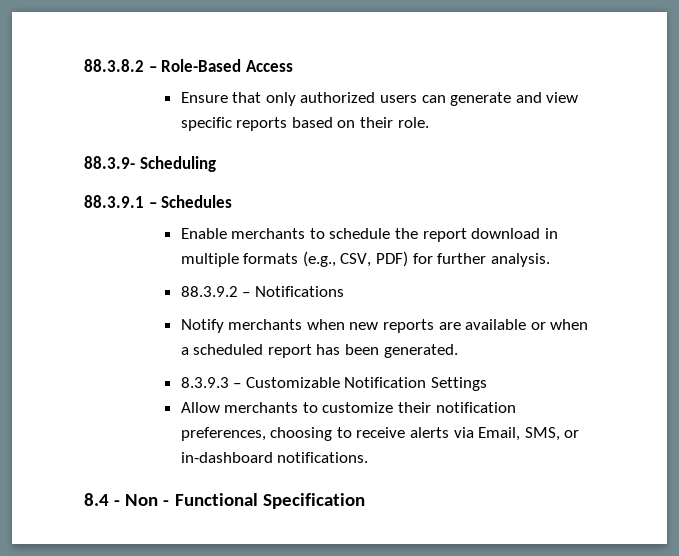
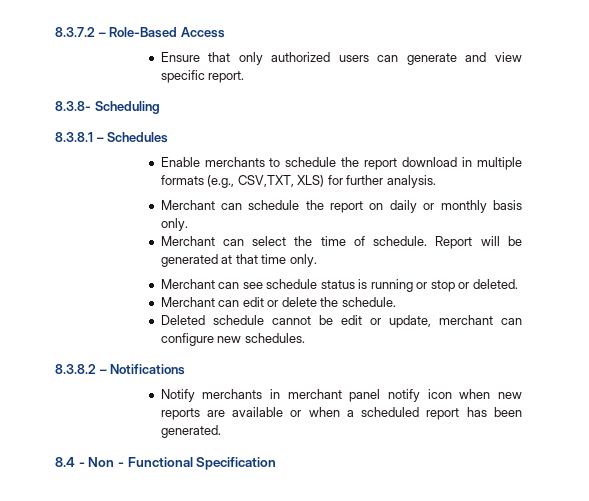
[84,59,144,72] 88.3.8.2 -> [55,27,95,37] 8.3.7.2
[236,117,429,131] [84,156,135,169] reports based on their role. // 88.3.9- -> [208,71,245,83] [55,101,91,111] report. // 8.3.8-
[84,195,144,208] 88.3.9.1 -> [55,132,93,142] 8.3.8.1
[340,251,408,267] CSV, PDF) -> [237,175,325,187] CSV,TXT, XLS)
[180,286,238,297] 88.3.9.2 -> [160,200,522,213] [160,218,188,231] [160,236,523,249] [160,254,317,267] [160,279,518,292] [160,297,396,307] [160,315,522,328] [160,333,305,346] [55,364,96,374] Merchant can schedule the report on daily or monthly basis only. // Merchant can select the time of schedule. Report will be generated at that time only. // Merchant can see schedule status is running or stop or deleted. // Merchant can edit or delete the schedule. // Deleted schedule cannot be edit or update, merchant can configure new schedules. // 8.3.8.2
(303, 324) none -> [269,389,452,402] in merchant panel notify icon
[180,377,487,391] [180,402,516,413] [180,427,580,441] [180,452,369,463] // 8.3.9.3 – Customizable Notification Settings // Allow merchants to customize their notification preferences, choosing to receive alerts via Email, SMS, or in-dashboard notifications. -> (221, 431) none

